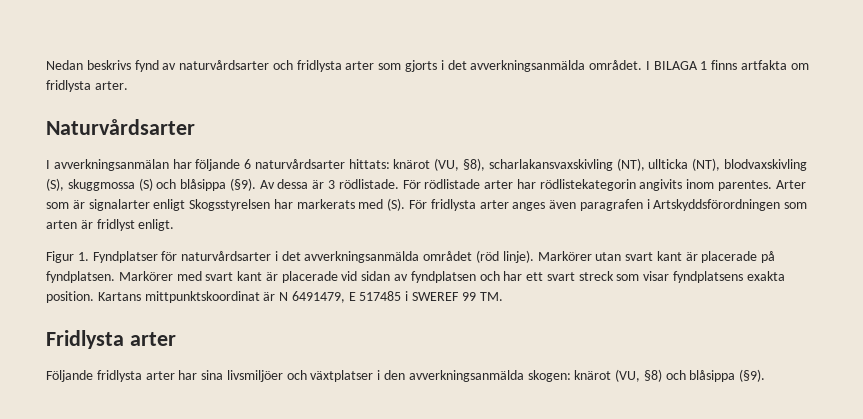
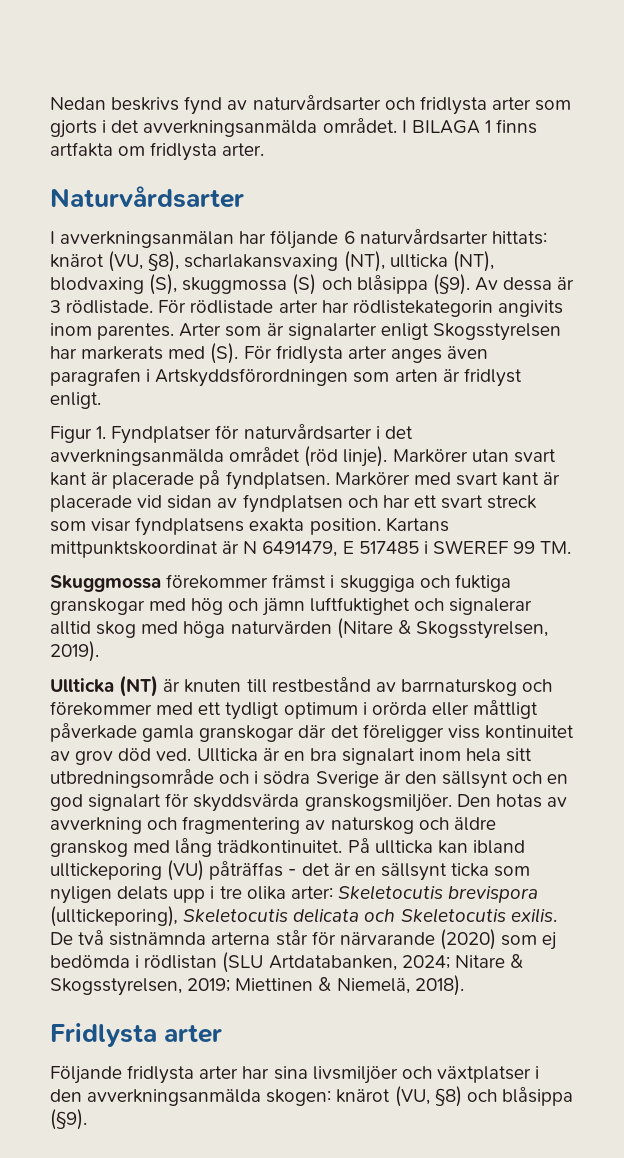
[488,159,613,171] scharlakansvaxskivling -> [184,254,339,271] scharlakansvaxing
[723,159,807,171] blodvaxskivling -> [50,277,144,294] blodvaxing
(503, 296) none -> [50,574,511,592] [50,597,532,616] [50,618,548,639] [50,641,99,662] [50,675,553,697] [50,700,539,720] [50,723,574,742] [50,748,533,765] [50,769,569,789] [50,793,567,812] [50,816,496,834] [50,838,525,857] [50,860,531,881] [50,885,539,904] [50,906,557,927] [50,929,557,950] [50,952,523,973] [50,975,464,996] // Skuggmossa förekommer främst i skuggiga och fuktiga granskogar med hög och jämn luftfuktighet och signalerar alltid skog med höga naturvärden (Nitare & Skogsstyrelsen, 2019). // Ullticka (NT) är knuten till restbestånd av barrnaturskog och förekommer med ett tydligt optimum i orörda eller måttligt påverkade gamla granskogar där det föreligger viss kontinuitet av grov död ved. Ullticka är en bra signalart inom hela sitt utbredningsområde och i södra Sverige är den sällsynt och en god signalart för skyddsvärda granskogsmiljöer. Den hotas av avverkning och fragmentering av naturskog och äldre granskog med lång trädkontinuitet. På ullticka kan ibland ulltickeporing (VU) påträffas - det är en sällsynt ticka som nyligen delats upp i tre olika arter: Skeletocutis brevispora (ulltickeporing), Skeletocutis delicata och Skeletocutis exilis. De två sistnämnda arterna står för närvarande (2020) som ej bedömda i rödlistan (SLU Artdatabanken, 2024; Nitare & Skogsstyrelsen, 2019; Miettinen & Niemelä, 2018).

